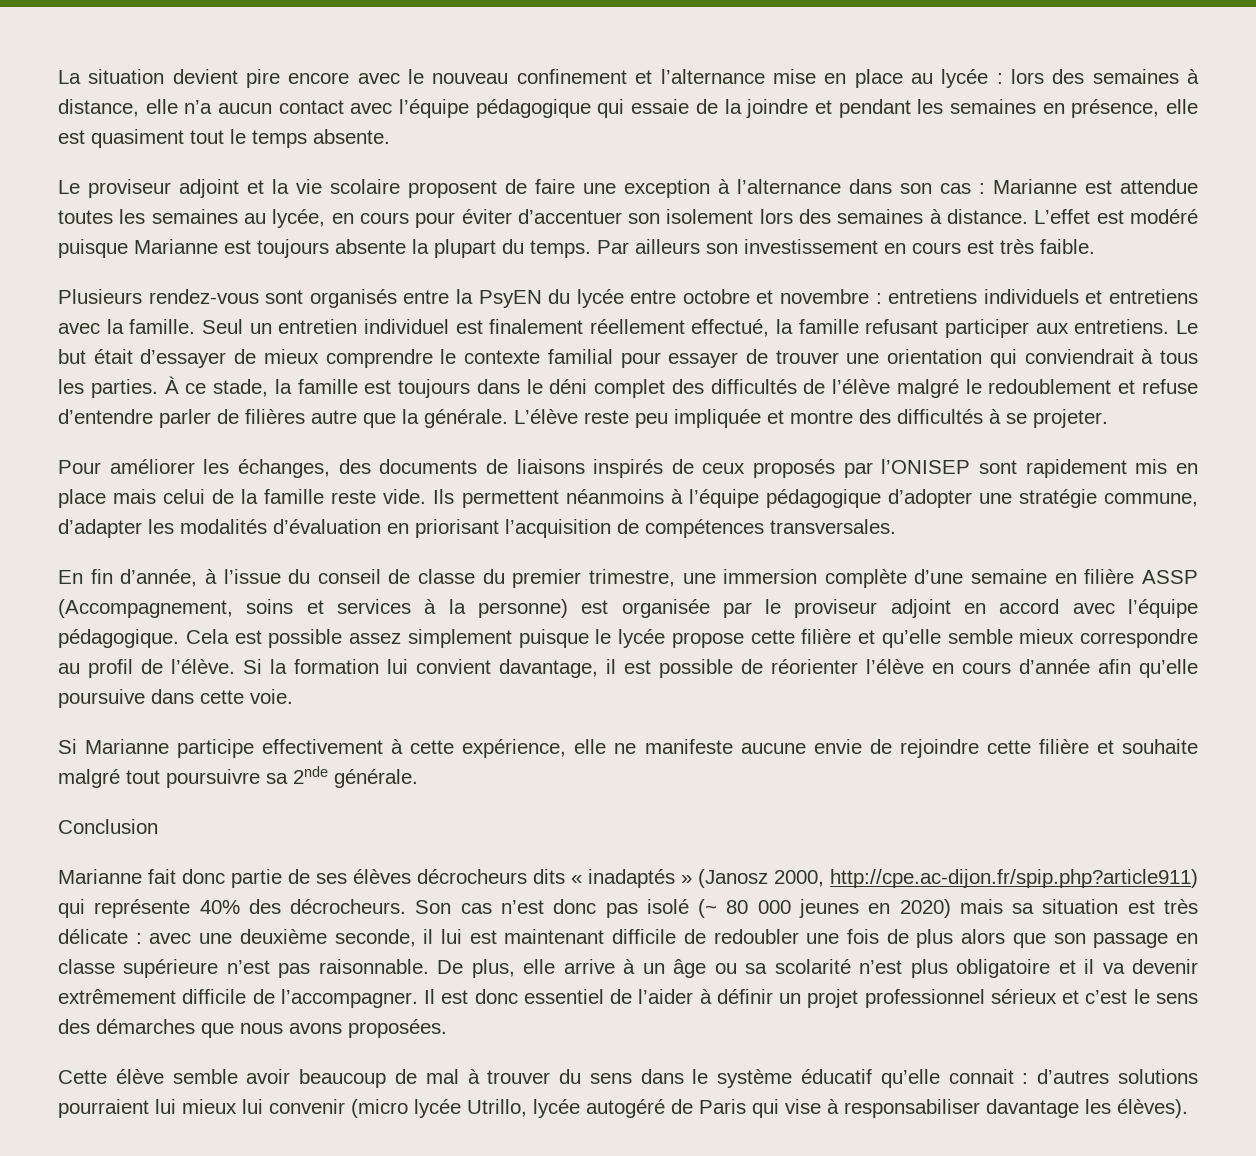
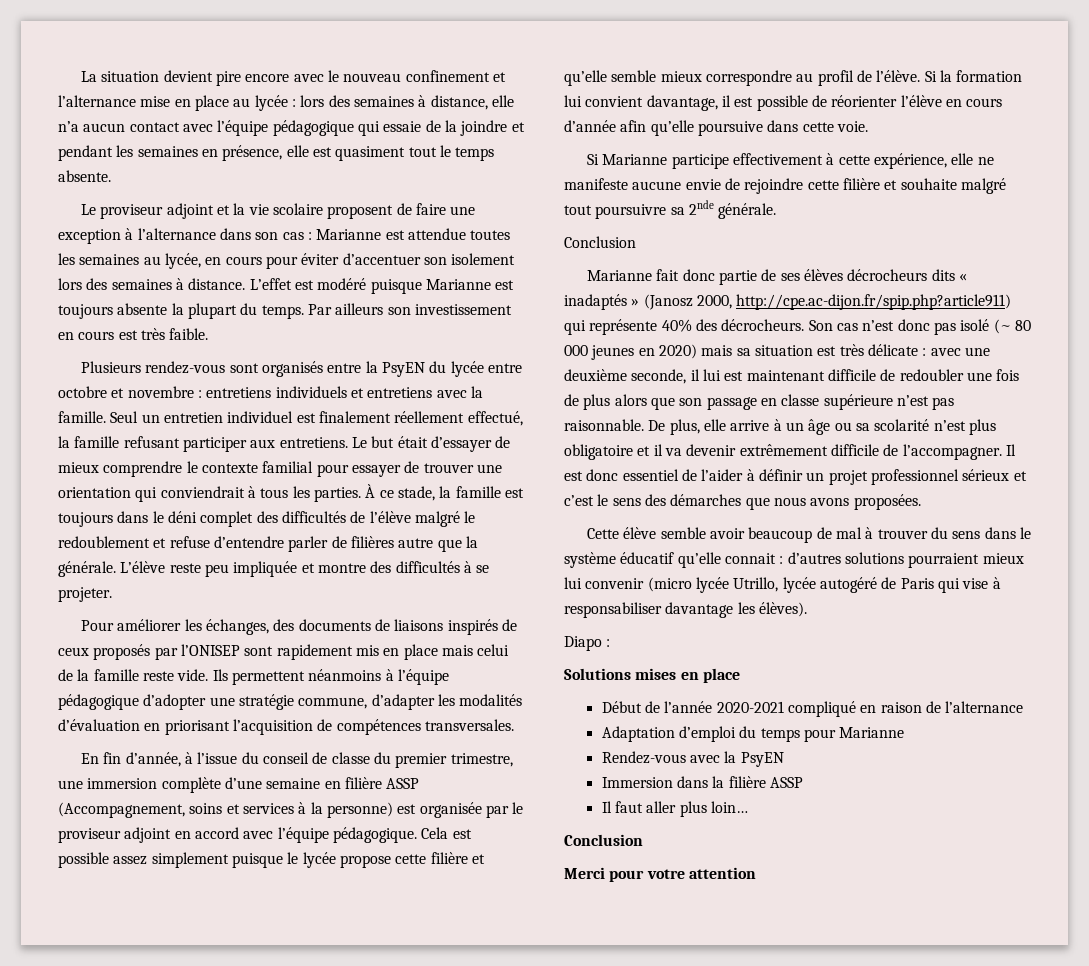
[155,1099,176,1114] lui -> (980, 560) none
(1188, 1108) none -> [564,636,611,651] [564,668,740,683] [601,701,1024,717] [601,726,905,742] [601,751,784,767] [601,776,803,788] [601,801,748,817] [564,834,643,846] [564,867,756,882] // Diapo : // Solutions mises en place // Début de l’année 2020-2021 compliqué en raison de l’alternance // Adaptation d’emploi du temps pour Marianne // Rendez-vous avec la PsyEN // Immersion dans la filière ASSP // Il faut aller plus loin… // Conclusion // Merci pour votre attention

